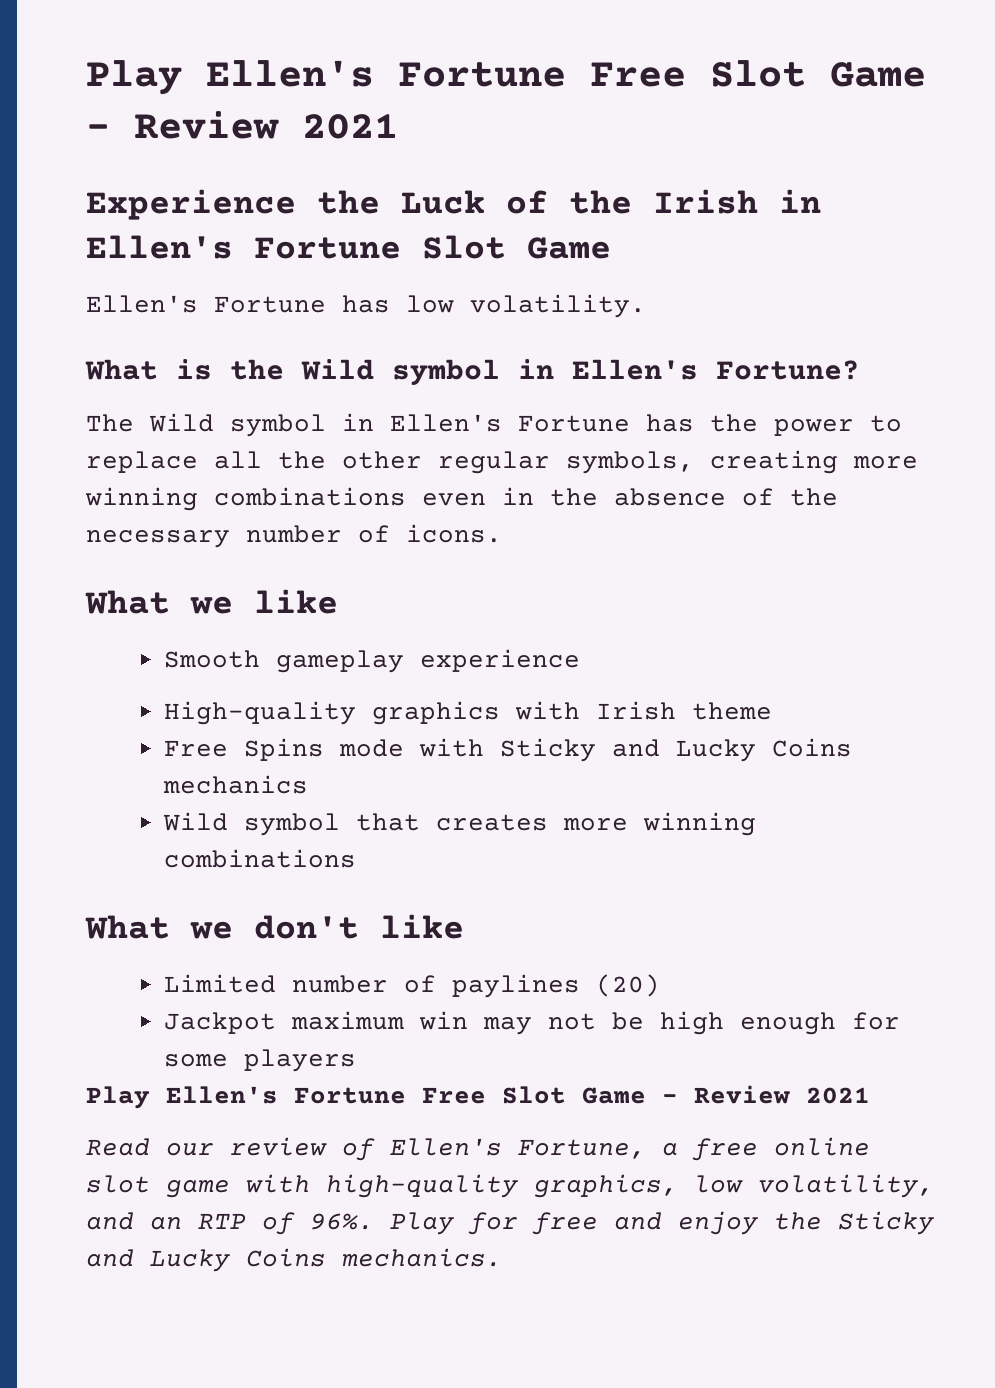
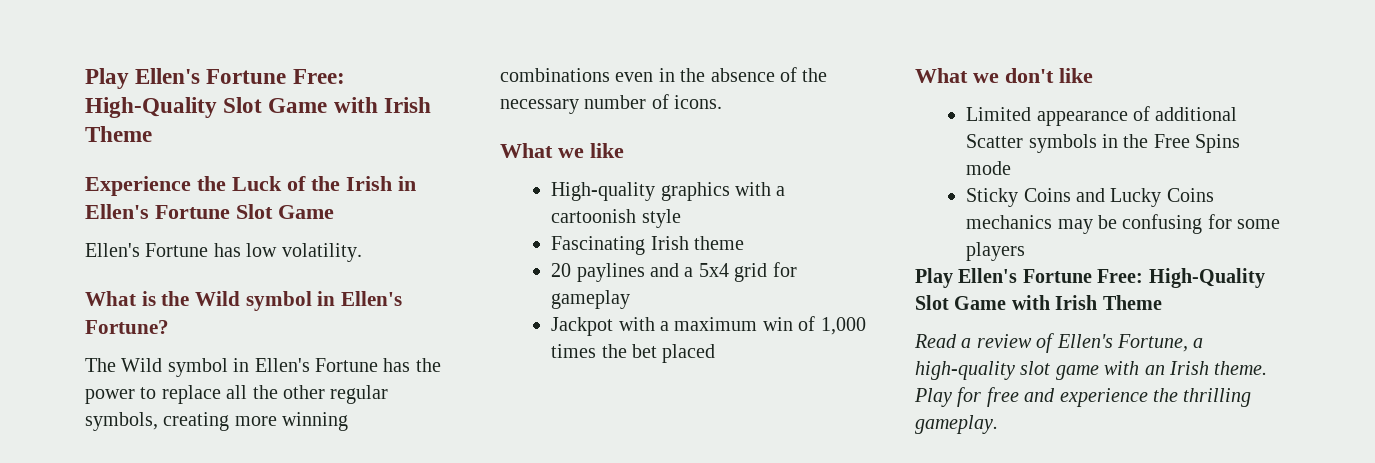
[86,60,926,95] [86,111,398,139] Play Ellen's Fortune Free Slot Game - Review 2021 -> [85,68,345,89] [85,97,431,118] [85,126,152,142] Play Ellen's Fortune Free: High-Quality Slot Game with Irish Theme
[164,649,581,673] // Smooth gameplay experience -> (624, 150) none
[596,701,773,720] [164,738,853,762] [163,775,309,794] [163,812,757,836] [164,849,357,868] Irish theme // Free Spins mode with Sticky and Lucky Coins mechanics // Wild symbol that creates more winning combinations -> [776,186,786,196] [551,209,681,228] [551,236,744,255] [551,262,797,282] [551,290,631,309] [551,316,866,336] [551,344,716,363] a cartoonish style // Fascinating Irish theme // 20 paylines and a 5x4 grid for gameplay // Jackpot with a maximum win of 1,000 times the bet placed
[292,974,661,998] [164,1011,837,1035] number of paylines (20) // Jackpot maximum win may not be high enough -> [1036,106,1238,126] [966,134,1241,153] [966,161,1012,175] [966,188,1214,207] [966,214,1203,234] appearance of additional Scatter symbols in the Free Spins mode // Sticky Coins and Lucky Coins mechanics may be confusing
[422,1085,870,1104] Free Slot Game - Review 2021 -> [1097,268,1265,288] [915,295,1162,310] Free: High-Quality Slot Game with Irish Theme
[166,1143,214,1156] our -> [961,338,972,348] a
[692,1137,870,1161] free online -> [915,361,1015,380] high-quality
[326,1174,934,1198] [86,1211,935,1235] [86,1248,502,1272] high-quality graphics, low volatility, and an RTP of 96%. Play for free and enjoy the Sticky and Lucky Coins mechanics. -> [1144,361,1268,375] [914,387,1252,407] [915,415,998,434] an Irish theme. Play for free and experience the thrilling gameplay.

